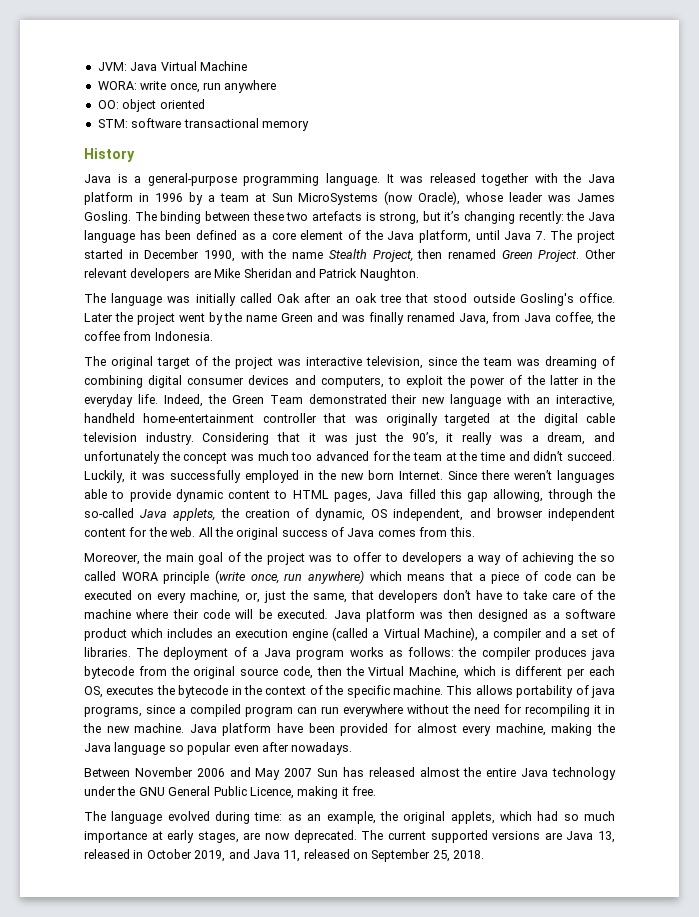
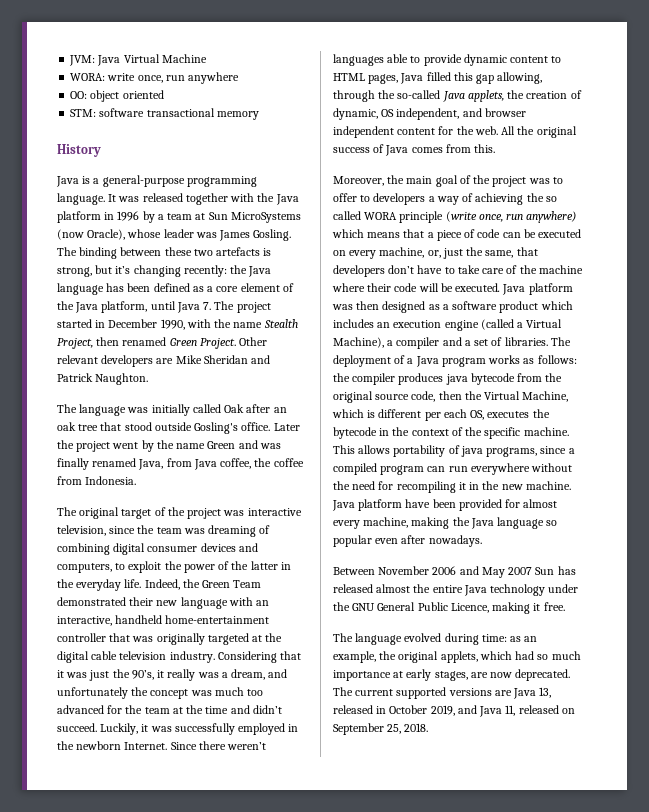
[341,470,394,480] new born -> [76,741,122,750] newborn

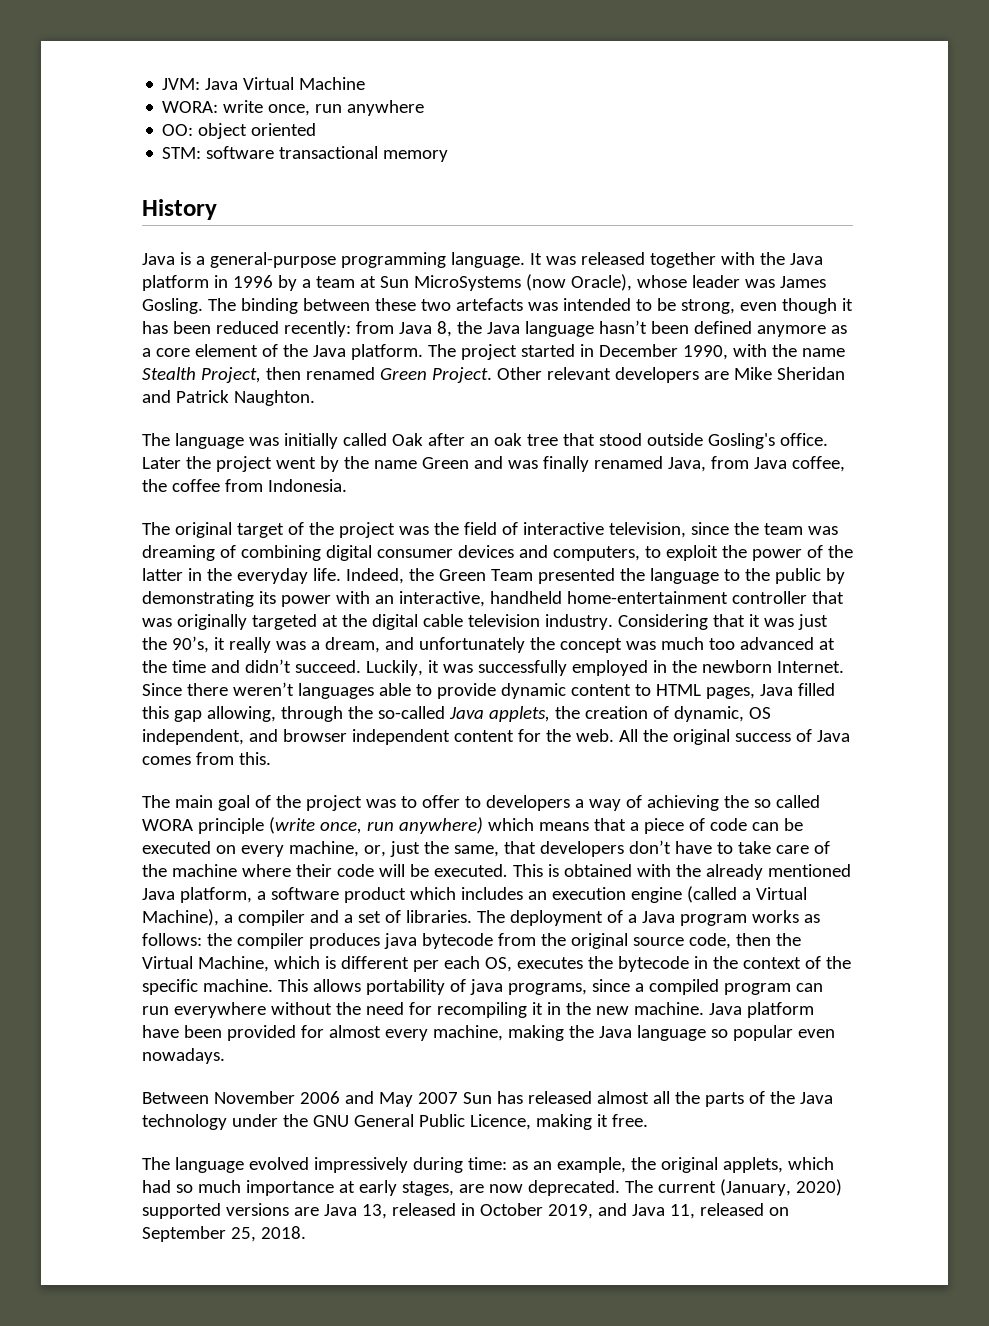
[263,248,272,256] [57,265,272,277] [57,283,125,295] is strong, but it’s changing recently: the Java language has -> [527,298,853,314] [142,320,647,337] was intended to be strong, even though it has been reduced recently: from Java 8, the Java language hasn’t
(190, 287) none -> [756,325,826,337] anymore
[101,301,212,313] platform, until Java 7. -> [350,344,423,360] platform.
(245, 513) none -> [433,522,518,535] the field of
[57,597,228,609] demonstrated their new language -> [537,568,845,584] [142,591,331,607] presented the language to the public by demonstrating its power
[107,705,170,714] for the team -> (814, 643) none
[333,175,405,186] Moreover, the -> [142,795,170,808] The
[502,283,573,295] [332,301,440,313] Java platform was then designed as -> [512,864,851,880] [142,887,252,903] This is obtained with the already mentioned Java platform,
[401,535,426,544] after -> (835, 1033) none
[413,584,463,593] the entire -> [652,1091,795,1107] all the parts of the
(442, 637) none -> [313,1157,408,1173] impressively
(394, 692) none -> [719,1179,842,1196] (January, 2020)

